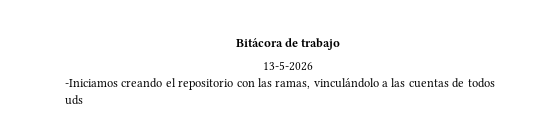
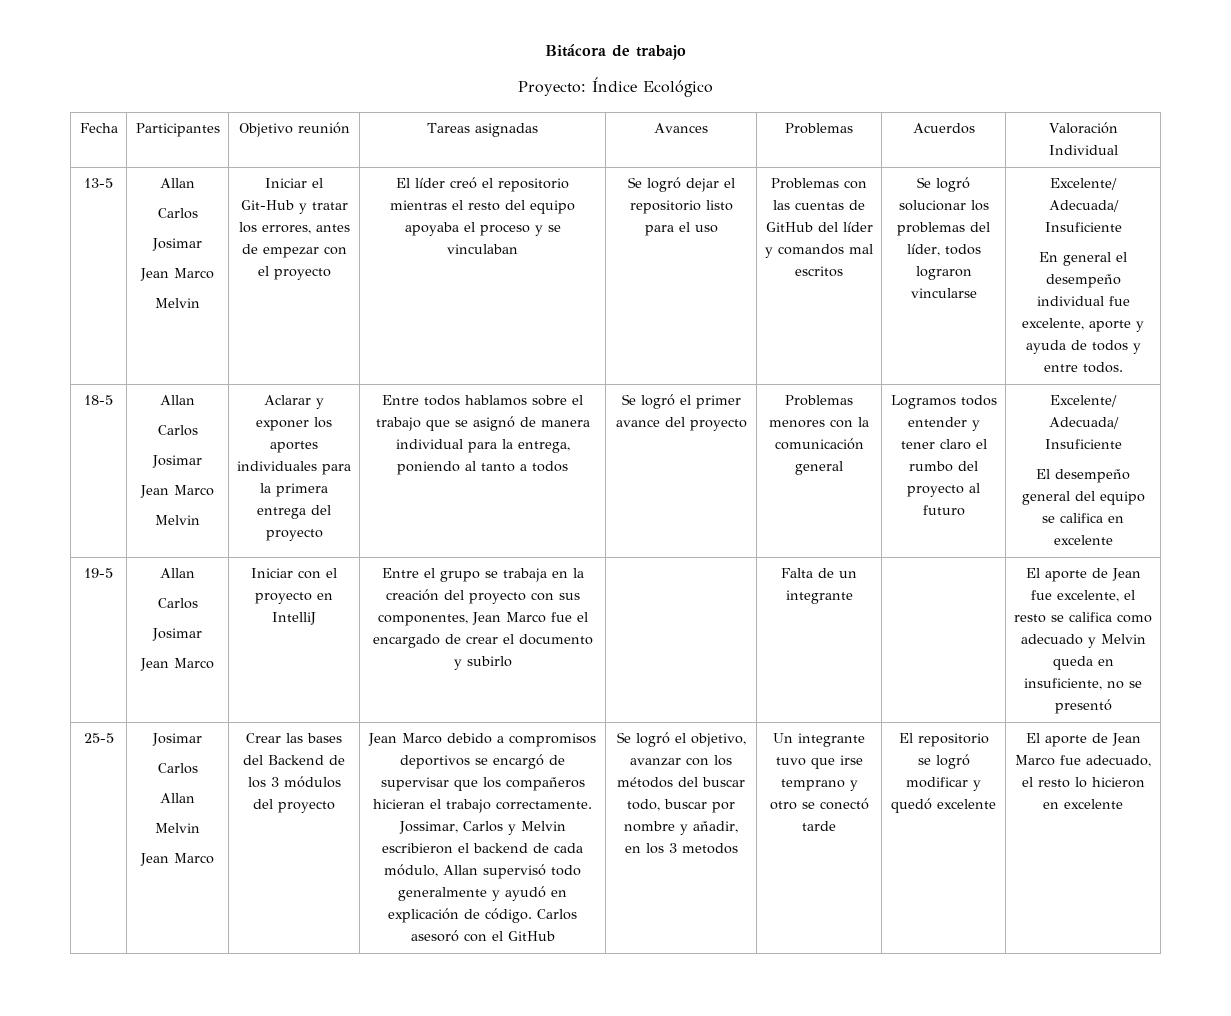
[263,61,313,71] [65,78,495,90] [65,95,83,105] 13-5-2026 // -Iniciamos creando el repositorio con las ramas, vinculándolo a las cuentas de todos uds -> [518,77,713,97] [79,123,118,133] [135,123,220,137] [238,122,350,137] [427,123,538,137] [654,123,709,133] [785,123,853,134] [912,123,975,134] [1048,122,1118,134] [1048,145,1118,155] [84,178,113,188] [160,178,195,188] [157,208,198,219] [152,238,202,251] [140,268,214,281] [155,298,200,308] [265,178,323,188] [240,200,348,214] [238,222,350,234] [241,244,347,258] [257,266,331,280] [396,177,569,192] [390,200,575,214] [404,222,561,236] [447,244,518,254] [627,177,735,192] [629,200,733,214] [644,222,718,236] [771,178,867,189] [773,200,865,210] [765,222,873,232] [765,244,873,258] [795,266,843,277] [917,177,970,192] [898,200,989,211] [897,222,990,236] [906,244,981,256] [915,266,972,280] [910,288,977,298] [1050,178,1117,190] [1048,200,1119,212] [1044,222,1122,232] [1039,252,1127,266] [1045,274,1121,288] [1036,296,1130,306] [1022,318,1144,332] [1025,340,1141,354] [1043,362,1123,373] [84,395,113,405] [160,395,195,405] [157,425,198,436] [152,455,202,468] [140,485,214,498] [155,515,200,525] [264,395,324,409] [256,417,332,431] [270,441,318,453] [237,461,351,475] [260,483,328,497] [257,505,331,519] [265,529,323,541] [382,395,583,406] [375,416,590,431] [395,439,570,453] [397,461,568,475] [621,394,741,409] [615,417,747,431] [785,395,853,406] [769,417,869,428] [774,438,864,450] [795,461,843,475] [890,395,997,409] [907,417,980,431] [900,439,987,450] [909,461,978,472] [907,483,980,497] [922,505,965,516] [1050,395,1117,407] [1048,417,1119,429] [1044,439,1122,449] [1036,469,1130,483] [1021,491,1145,505] [1042,513,1124,523] [1053,535,1113,545] [84,568,113,578] [160,568,195,578] [157,598,198,609] [152,628,202,641] [140,658,214,671] [251,568,337,579] [255,592,333,604] [272,612,316,625] [381,568,584,582] [385,589,580,604] [377,612,588,626] [372,634,593,648] [453,656,512,670] [781,568,857,578] [785,590,853,604] [1025,568,1141,582] [1031,590,1135,602] [1014,612,1152,623] [1020,634,1146,648] [1052,656,1114,670] [1024,678,1142,690] [1054,699,1112,714] [83,733,114,743] [152,733,202,746] [157,763,198,774] [160,793,195,803] [155,823,200,833] [140,853,214,866] [246,733,342,743] [243,755,345,765] [247,776,341,788] [253,799,335,813] [368,733,596,747] [400,754,565,769] [380,777,585,791] [373,799,592,813] [398,821,566,835] [382,843,583,854] [384,864,581,879] [398,886,567,901] [388,908,577,923] [410,930,555,942] [616,732,746,747] [630,755,732,766] [617,777,745,788] [627,799,735,813] [624,821,738,835] [624,843,738,854] [773,733,865,747] [775,755,863,769] [780,779,858,791] [769,798,869,810] [802,821,836,831] [898,733,989,747] [917,754,970,769] [906,777,981,791] [891,798,996,813] [1025,733,1141,747] [1015,755,1151,767] [1021,777,1145,788] [1043,799,1123,809] Proyecto: Índice Ecológico // Fecha | Participantes | Objetivo reunión | Tareas asignadas | Avances | Problemas | Acuerdos | Valoración Individual // 13-5 | Allan // Carlos // Josimar // Jean Marco // Melvin | Iniciar el Git-Hub y tratar los errores, antes de empezar con el proyecto | El líder creó el repositorio mientras el resto del equipo apoyaba el proceso y se vinculaban | Se logró dejar el repositorio listo para el uso | Problemas con las cuentas de GitHub del líder y comandos mal escritos | Se logró solucionar los problemas del líder, todos lograron vincularse | Excelente/ Adecuada/ Insuficiente // En general el desempeño individual fue excelente, aporte y ayuda de todos y entre todos. // 18-5 | Allan // Carlos // Josimar // Jean Marco // Melvin | Aclarar y exponer los aportes individuales para la primera entrega del proyecto | Entre todos hablamos sobre el trabajo que se asignó de manera individual para la entrega, poniendo al tanto a todos | Se logró el primer avance del proyecto | Problemas menores con la comunicación general | Logramos todos entender y tener claro el rumbo del proyecto al futuro | Excelente/ Adecuada/ Insuficiente // El desempeño general del equipo se califica en excelente // 19-5 | Allan // Carlos // Josimar // Jean Marco | Iniciar con el proyecto en IntelliJ | Entre el grupo se trabaja en la creación del proyecto con sus componentes, Jean Marco fue el encargado de crear el documento y subirlo | | Falta de un integrante | | El aporte de Jean fue excelente, el resto se califica como adecuado y Melvin queda en insuficiente, no se presentó // 25-5 | Josimar // Carlos // Allan // Melvin // Jean Marco | Crear las bases del Backend de los 3 módulos del proyecto | Jean Marco debido a compromisos deportivos se encargó de supervisar que los compañeros hicieran el trabajo correctamente. Jossimar, Carlos y Melvin escribieron el backend de cada módulo, Allan supervisó todo generalmente y ayudó en explicación de código. Carlos asesoró con el GitHub | Se logró el objetivo, avanzar con los métodos del buscar todo, buscar por nombre y añadir, en los 3 metodos | Un integrante tuvo que irse temprano y otro se conectó tarde | El repositorio se logró modificar y quedó excelente | El aporte de Jean Marco fue adecuado, el resto lo hicieron en excelente

